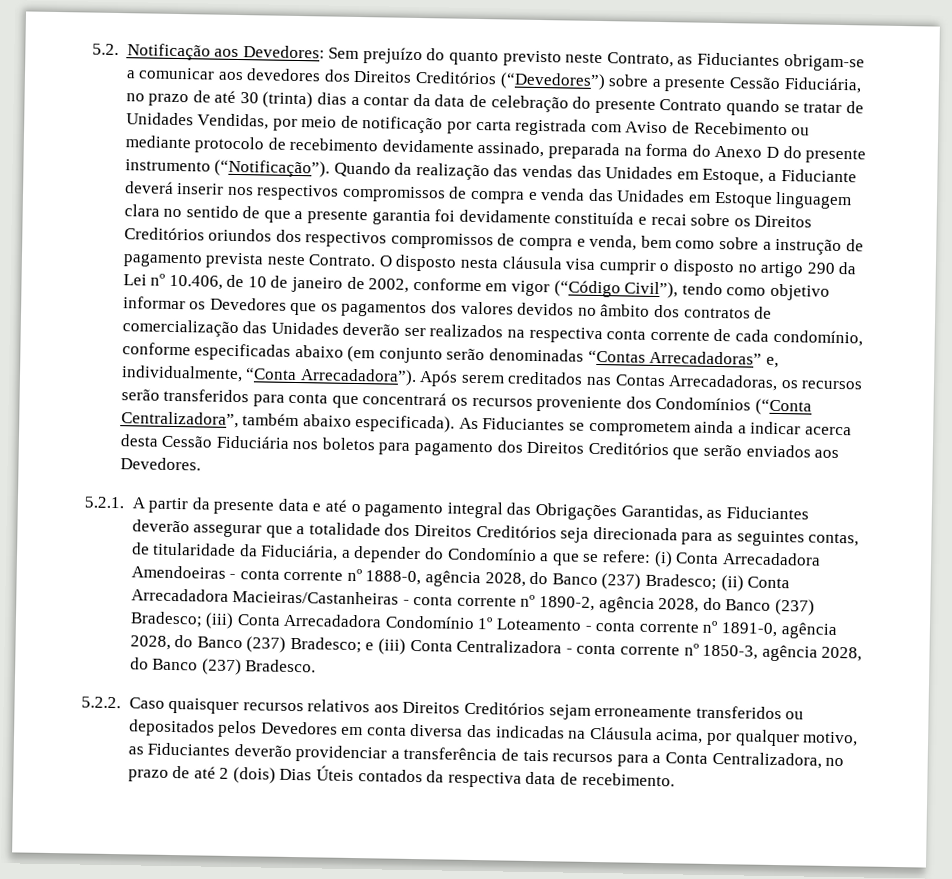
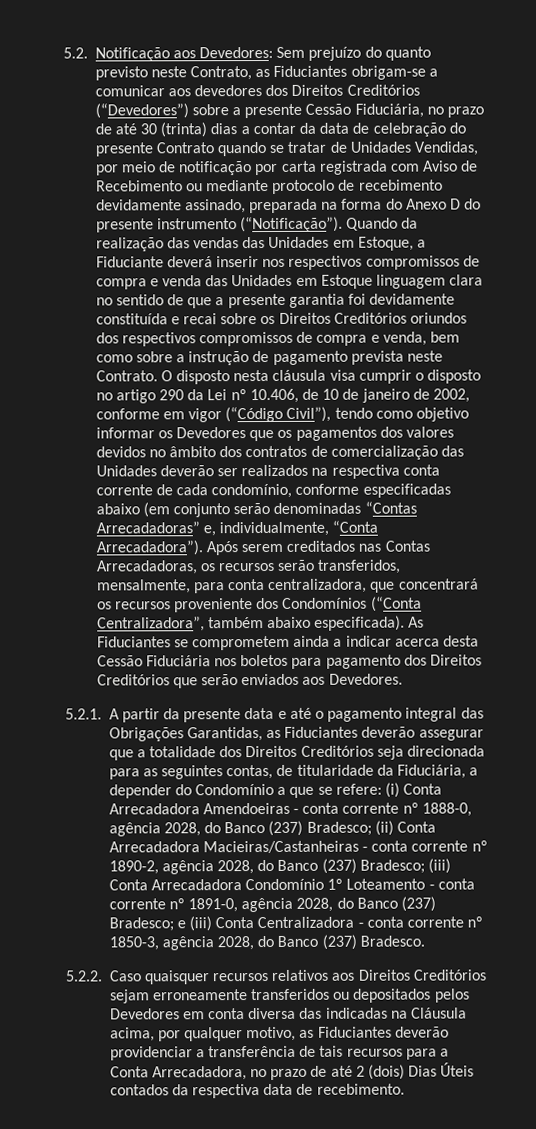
[163,388,250,403] transferidos -> [317,559,402,574] [96,579,191,594] transferidos, mensalmente,
(329, 398) none -> [268,578,368,593] centralizadora,
[711,751,822,769] Centralizadora, -> [151,1066,247,1081] Arrecadadora,

